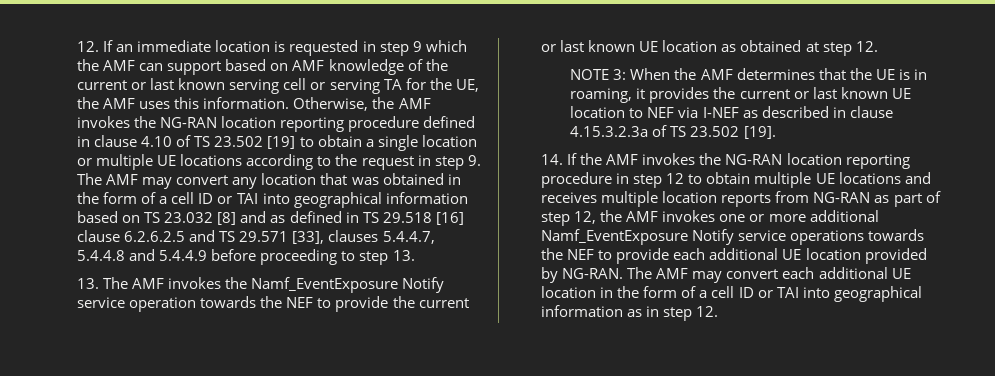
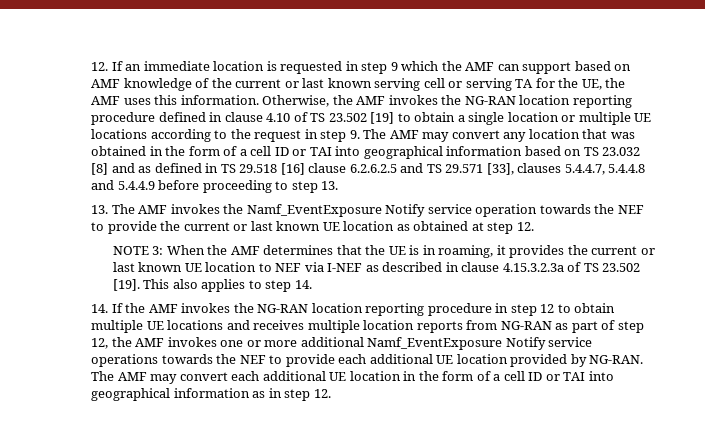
(776, 132) none -> [143,279,312,292] This also applies to step 14.

